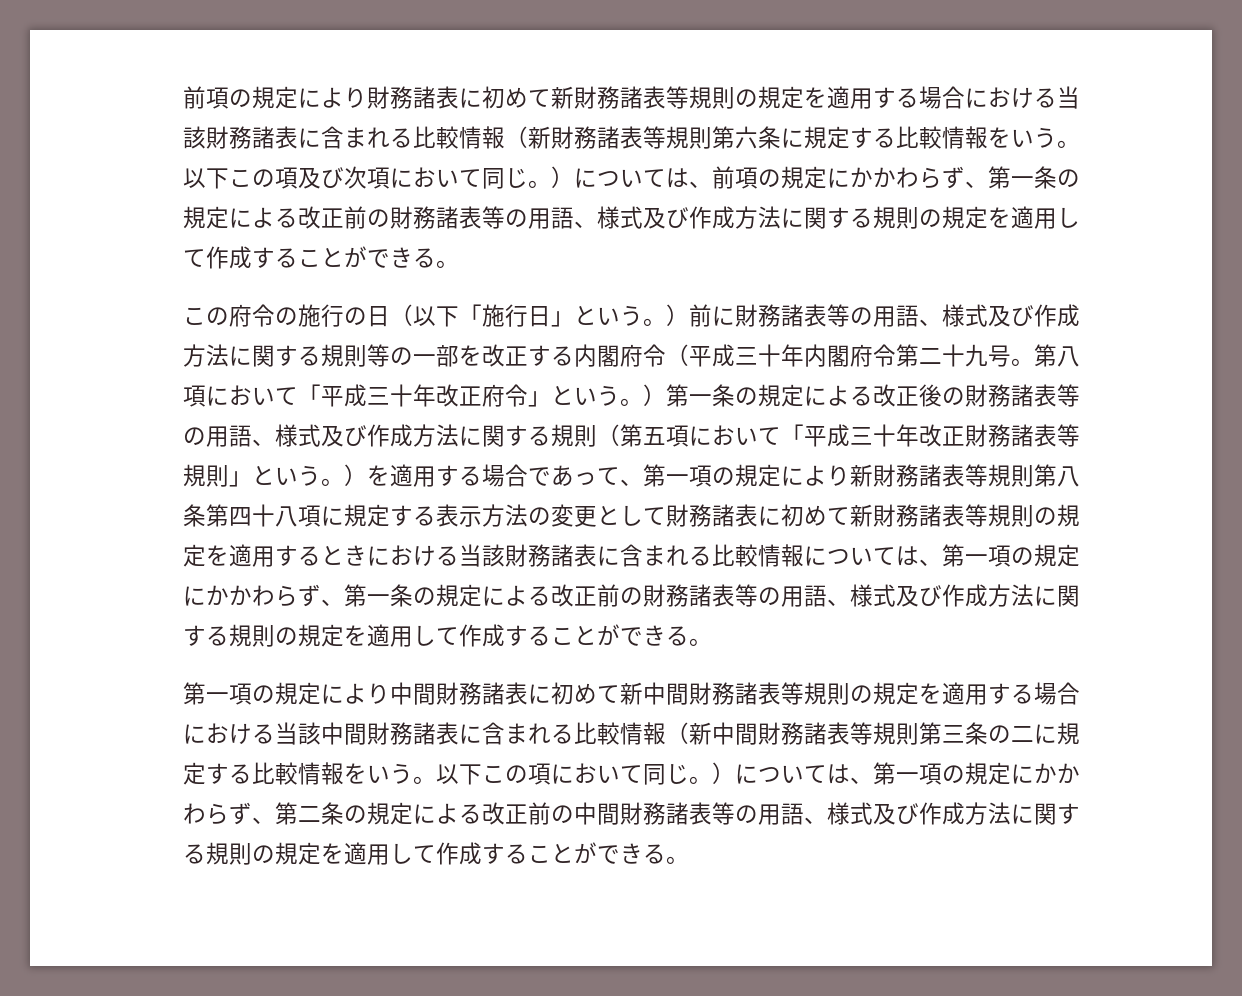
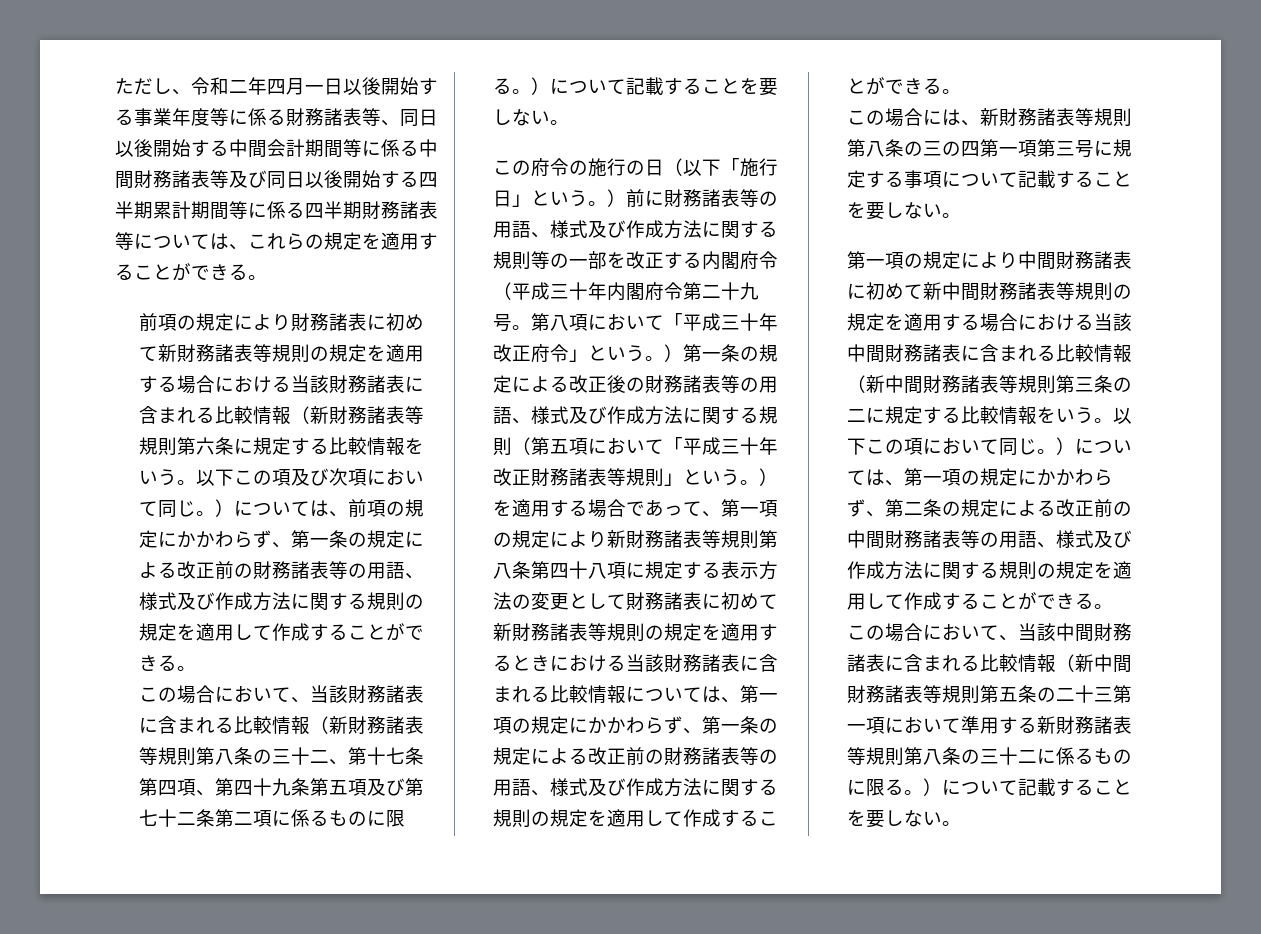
(183, 97) none -> [115,77,438,95] [115,108,438,127] [115,139,438,158] [115,170,438,189] [115,201,438,220] [115,232,438,250] [115,263,267,281] ただし、令和二年四月一日以後開始する事業年度等に係る財務諸表等、同日以後開始する中間会計期間等に係る中間財務諸表等及び同日以後開始する四半期累計期間等に係る四半期財務諸表等については、これらの規定を適用することができる。 //
(460, 264) none -> [138,685,424,704] [138,716,424,735] [138,747,424,766] [138,778,424,796] [138,809,405,827] [492,77,778,96] [492,109,569,126] // この場合において、当該財務諸表に含まれる比較情報（新財務諸表等規則第八条の三十二、第十七条第四項、第四十九条第五項及び第七十二条第二項に係るものに限る。）について記載することを要しない。
(713, 642) none -> [846,108,1132,127] [846,139,1132,158] [846,170,1132,188] [846,202,961,220] // この場合には、新財務諸表等規則第八条の三の四第一項第三号に規定する事項について記載することを要しない。
(690, 860) none -> [846,623,1132,642] [846,654,1132,673] [846,685,1132,704] [846,716,1132,734] [846,747,1132,766] [846,778,1132,796] [846,810,961,828] // この場合において、当該中間財務諸表に含まれる比較情報（新中間財務諸表等規則第五条の二十三第一項において準用する新財務諸表等規則第八条の三十二に係るものに限る。）について記載することを要しない。

